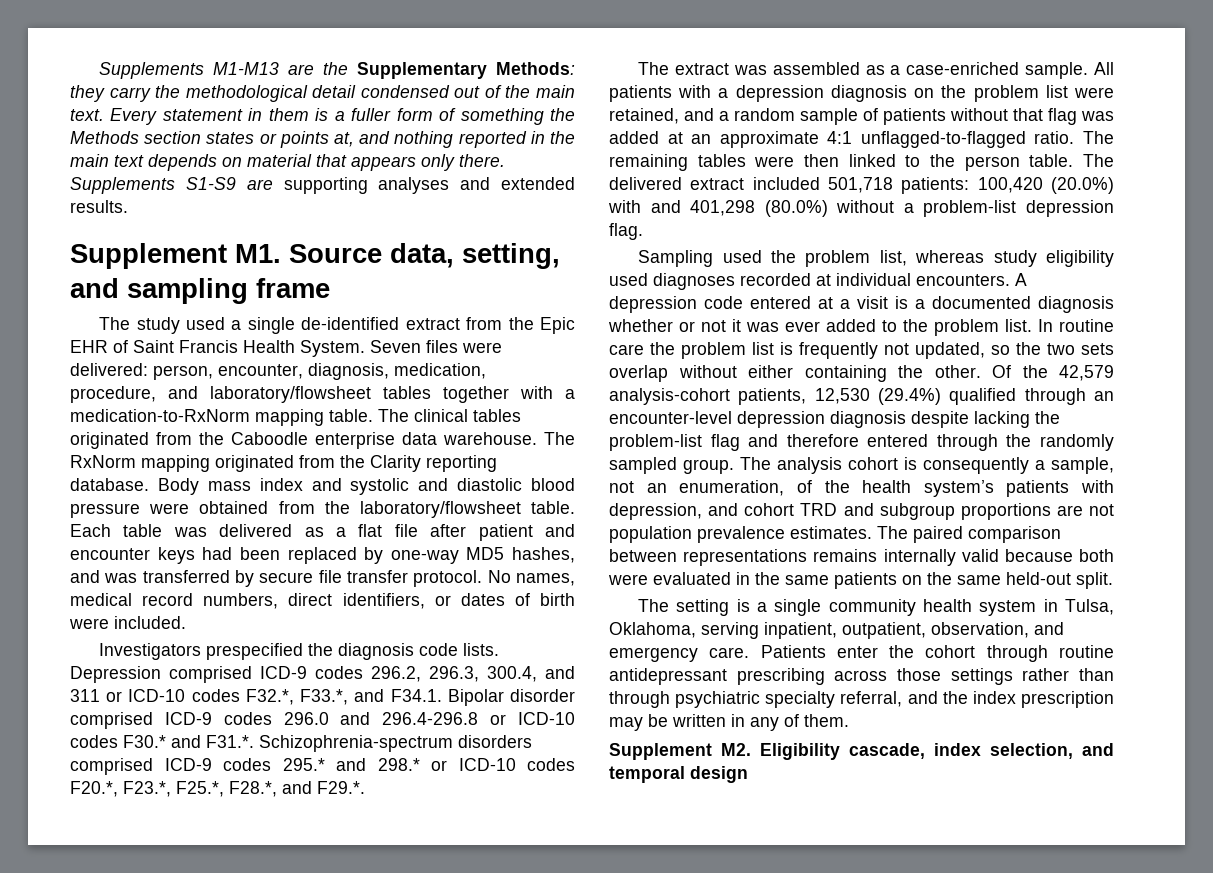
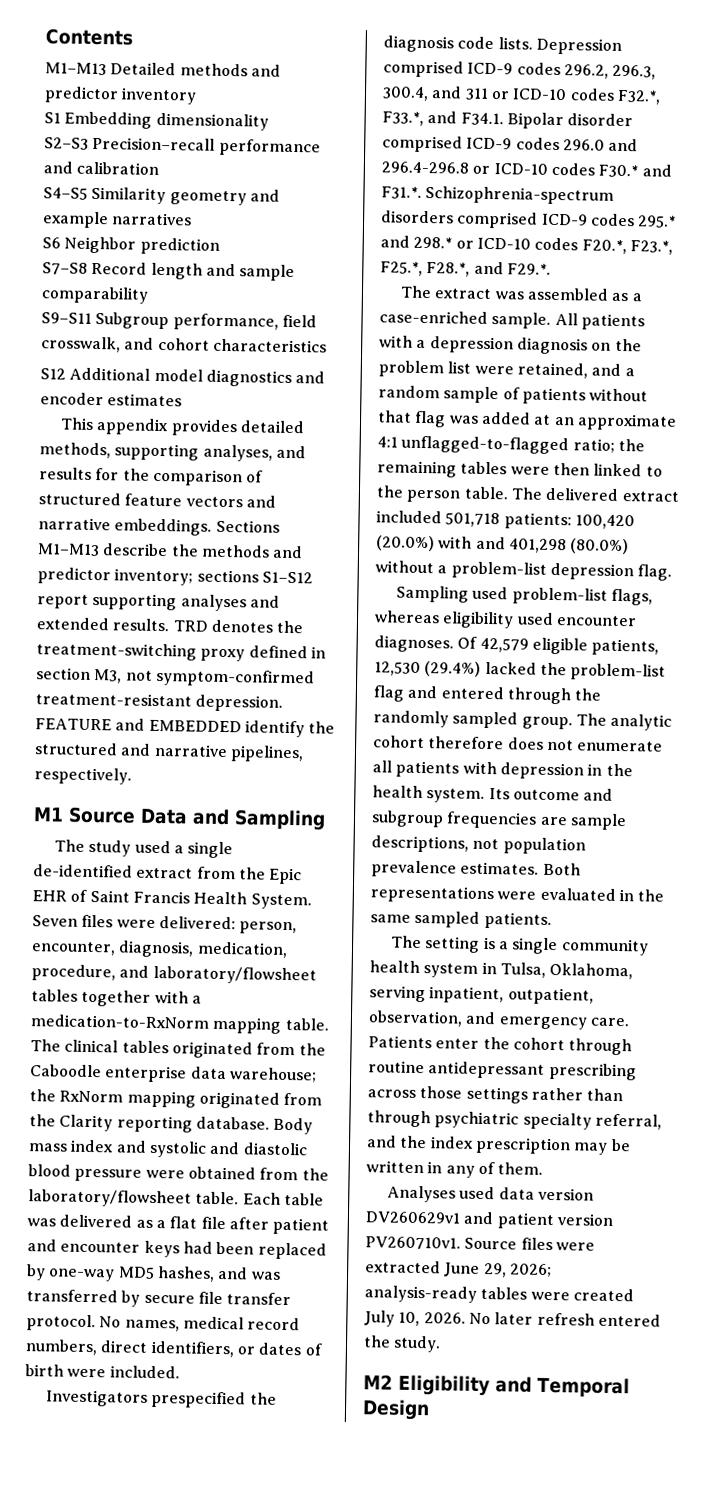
[99,62,575,79] [70,85,575,102] [70,108,575,125] [70,131,575,148] [70,154,505,171] [70,177,273,194] Supplements M1-M13 are the Supplementary Methods: they carry the methodological detail condensed out of the main text. Every statement in them is a fuller form of something the Methods section states or points at, and nothing reported in the main text depends on material that appears only there. Supplements S1-S9 are -> [45,28,133,46] [45,62,281,77] [44,86,198,105] [44,111,269,131] [44,136,321,157] [43,161,160,175] [43,186,280,206] [42,211,193,229] [42,236,220,255] [42,261,296,282] [41,286,149,304] [41,312,317,331] [41,336,327,353] [40,367,326,387] [40,392,183,407] [59,417,305,437] [39,442,306,462] [39,467,264,487] [38,492,276,508] [38,517,280,536] [37,543,304,559] [37,567,313,586] [37,594,89,609] Contents // M1–M13 Detailed methods and predictor inventory // S1 Embedding dimensionality // S2–S3 Precision–recall performance and calibration // S4–S5 Similarity geometry and example narratives // S6 Neighbor prediction // S7–S8 Record length and sample comparability // S9–S11 Subgroup performance, field crosswalk, and cohort characteristics // S12 Additional model diagnostics and encoder estimates // This appendix provides detailed methods, supporting analyses, and results for the comparison of structured feature vectors and narrative embeddings. Sections M1–M13 describe the methods and predictor inventory; sections S1–S12 report
[70,243,560,269] [70,278,330,304] // Supplement M1. Source data, setting, and sampling frame -> [172,619,304,634] [36,642,326,662] [36,667,315,688] [35,692,284,712] [35,718,336,738] [34,742,304,763] [34,767,132,785] [33,806,326,831] TRD denotes the treatment-switching proxy defined in section M3, not symptom-confirmed treatment-resistant depression. FEATURE and EMBEDDED identify the structured and narrative pipelines, respectively. // M1 Source Data and Sampling
[443,432,575,445] warehouse. The -> [228,1067,317,1083] [29,1089,56,1102] warehouse; the
[1034,131,1114,144] ratio. The -> [572,438,645,453] ratio; the
[770,250,1114,267] [609,273,1027,290] [609,296,1114,313] [608,319,1114,336] [609,342,1114,359] [609,365,1114,382] [609,388,1114,405] [609,411,1030,428] the problem list, whereas study eligibility used diagnoses recorded at individual encounters. A depression code entered at a visit is a documented diagnosis whether or not it was ever added to the problem list. In routine care the problem list is frequently not updated, so the two sets overlap without either containing the other. Of the 42,579 analysis-cohort patients, 12,530 (29.4%) qualified through an encounter-level depression diagnosis despite lacking -> [511,587,653,606] [374,610,637,629] [374,635,660,656] [374,661,537,677] problem-list flags, whereas eligibility used encounter diagnoses. Of 42,579 eligible patients, 12,530 (29.4%) lacked
[786,434,859,447] therefore -> (439, 692) none
[777,457,1114,474] [609,480,1114,497] [609,503,1114,520] [609,526,1061,543] [609,549,1114,566] analysis cohort is consequently a sample, not an enumeration, of the health system’s patients with depression, and cohort TRD and subgroup proportions are not population prevalence estimates. The paired comparison between representations remains internally valid because both -> [610,713,673,731] [373,735,664,752] [372,760,633,780] [372,785,614,803] [371,810,627,831] [371,835,586,855] [371,860,581,878] [370,885,494,904] analytic cohort therefore does not enumerate all patients with depression in the health system. Its outcome and subgroup frequencies are sample descriptions, not population prevalence estimates. Both representations
[834,572,1113,589] patients on the same held-out split. -> [414,910,552,930] sampled patients.
[609,743,1114,760] [609,766,748,783] Supplement M2. Eligibility cascade, index selection, and temporal design -> [386,1185,594,1203] [365,1211,614,1230] [365,1236,595,1251] [365,1260,552,1278] [364,1285,634,1303] [364,1310,661,1327] [363,1335,442,1353] [363,1374,630,1398] [362,1399,430,1421] Analyses used data version DV260629v1 and patient version PV260710v1. Source files were extracted June 29, 2026; analysis-ready tables were created July 10, 2026. No later refresh entered the study. // M2 Eligibility and Temporal Design

